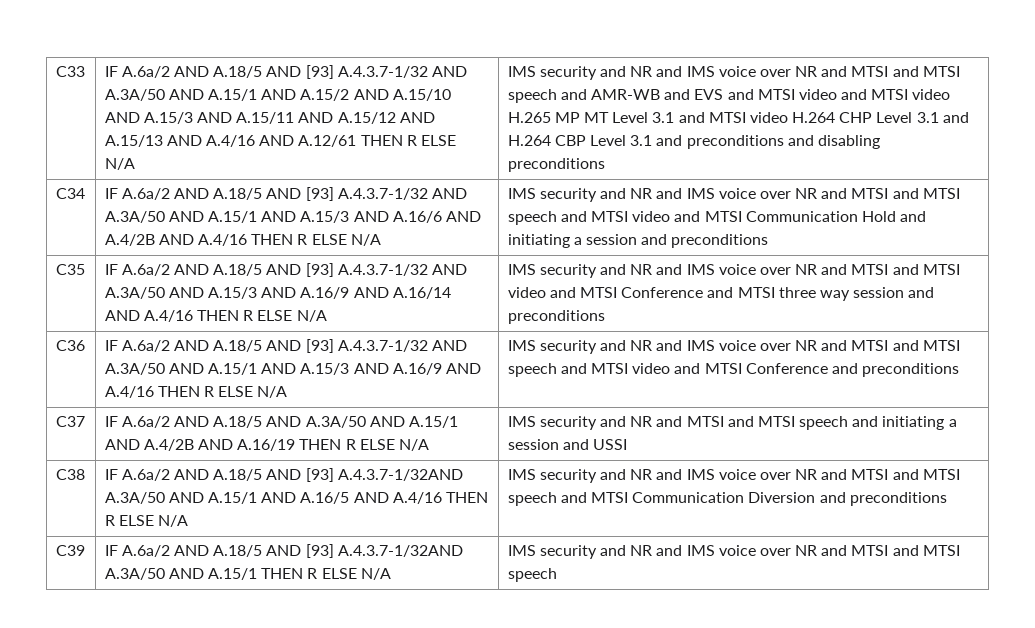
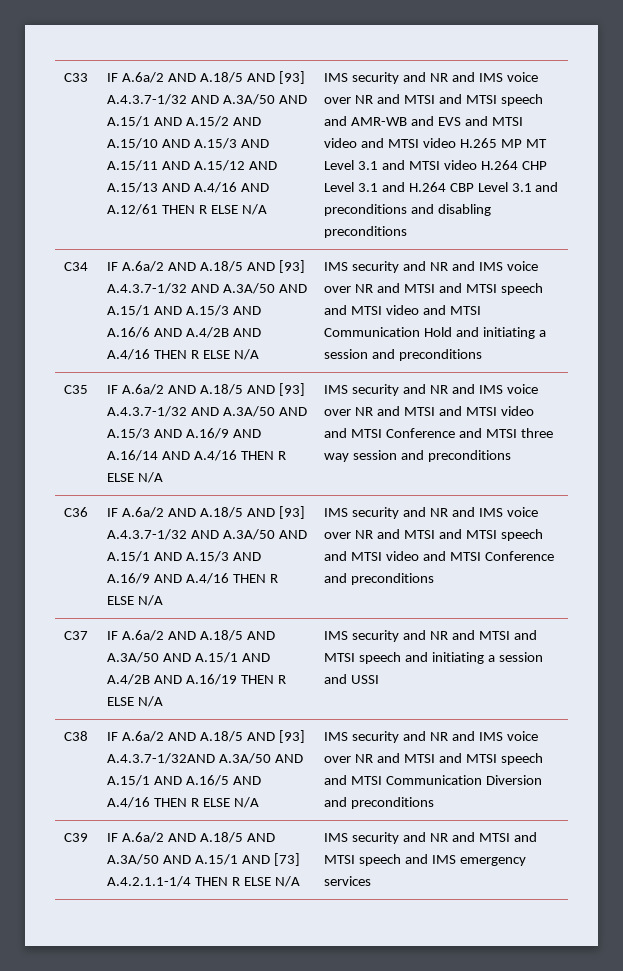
[305,544,463,558] [104,568,391,580] [507,545,960,559] [507,568,557,582] [93] A.4.3.7-1/32AND A.3A/50 AND A.15/1 THEN R ELSE N/A | IMS security and NR and IMS voice over NR and MTSI and MTSI speech -> [107,853,300,866] [107,876,300,887] [324,832,537,844] [324,854,526,866] [324,876,372,886] A.3A/50 AND A.15/1 AND [73] A.4.2.1.1-1/4 THEN R ELSE N/A | IMS security and NR and MTSI and MTSI speech and IMS emergency services

